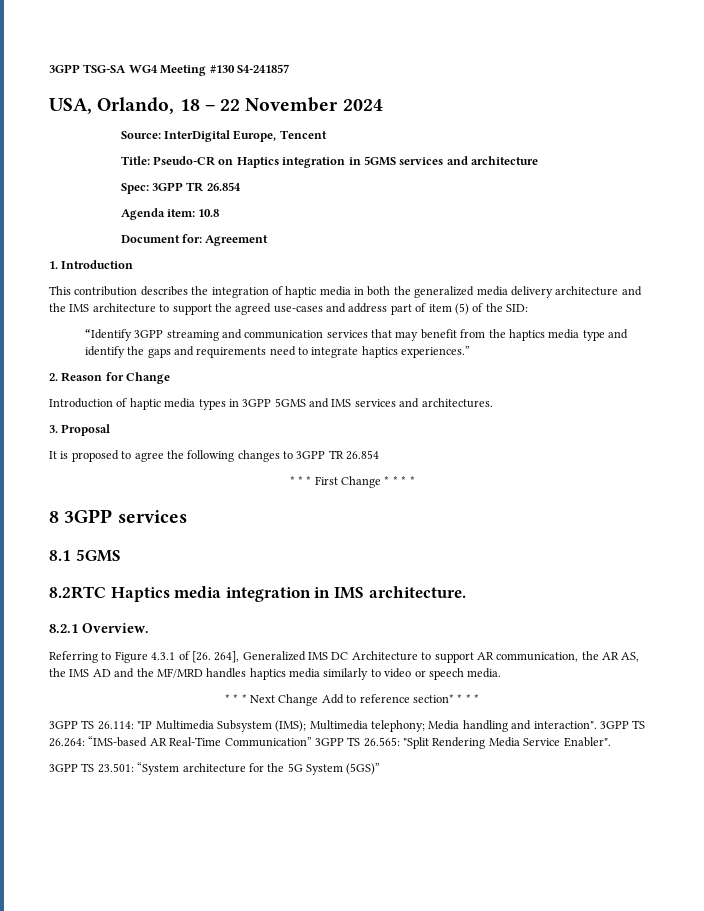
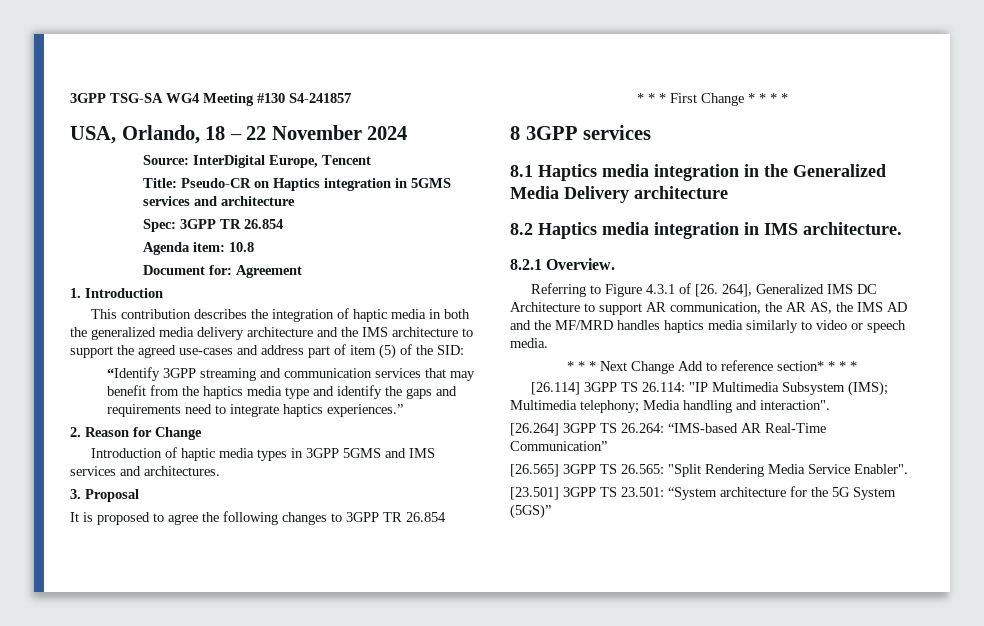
[75,549,121,562] [49,586,106,599] 5GMS // 8.2RTC -> [538,164,886,181] [510,186,728,203] [510,223,533,235] Haptics media integration in the Generalized Media Delivery architecture // 8.2
(480, 698) none -> [530,382,580,395] [26.114]
(597, 725) none -> [510,423,559,436] // [26.264]
(312, 742) none -> [510,464,559,477] // [26.565]
(611, 742) none -> [510,487,559,500] [23.501]

